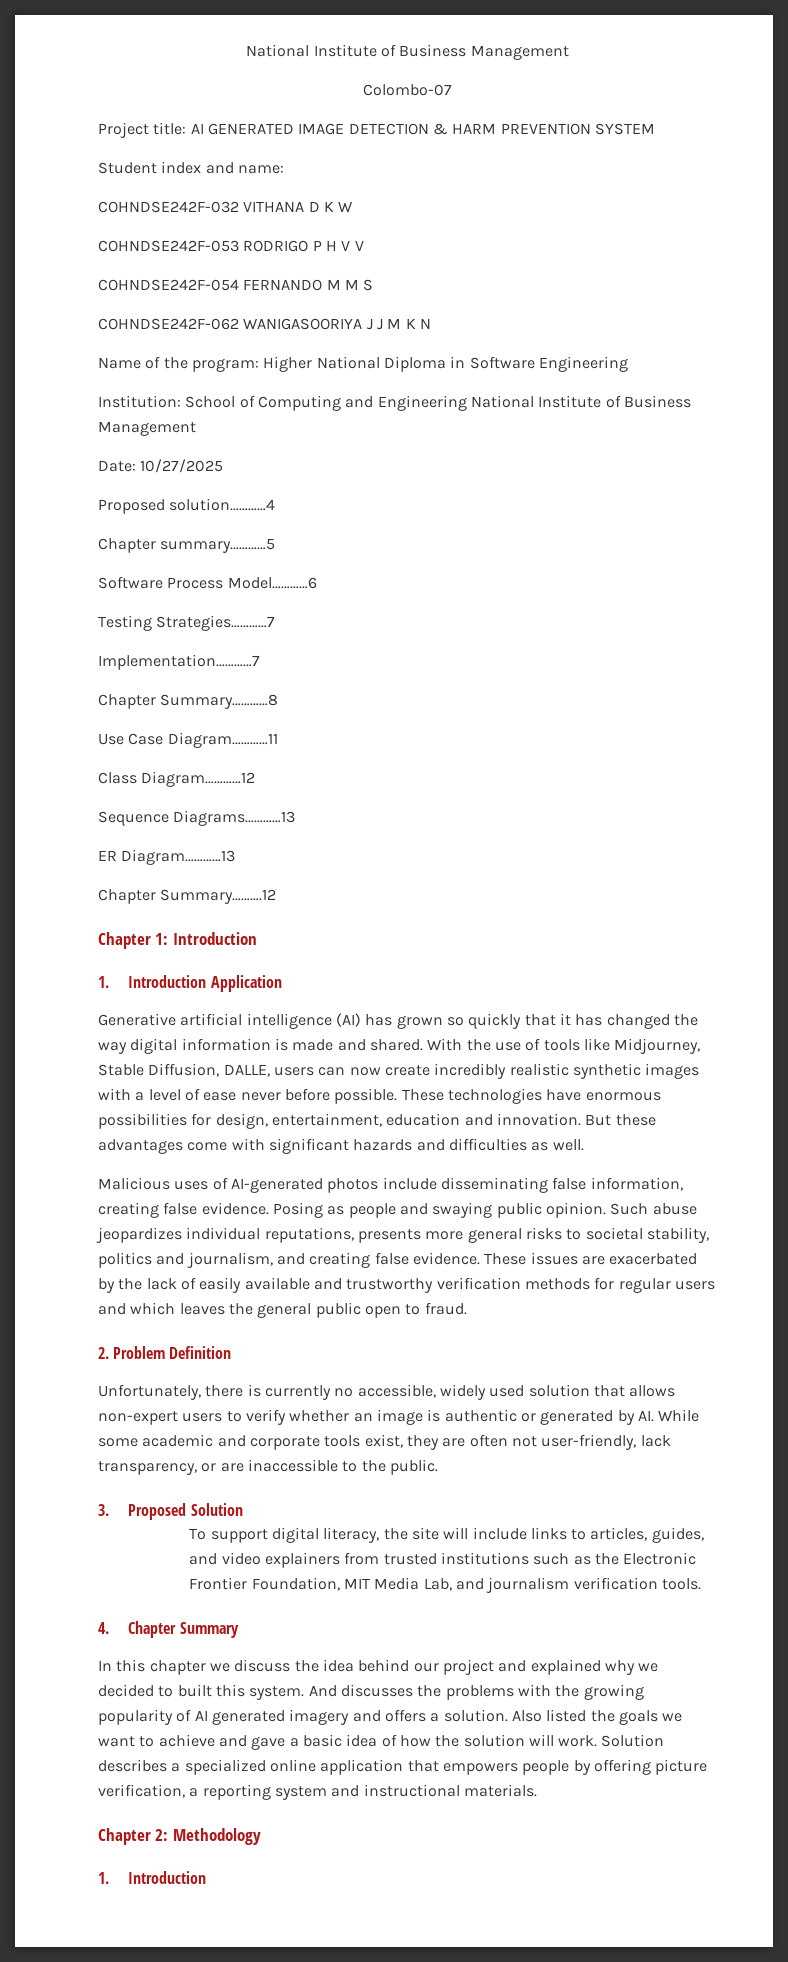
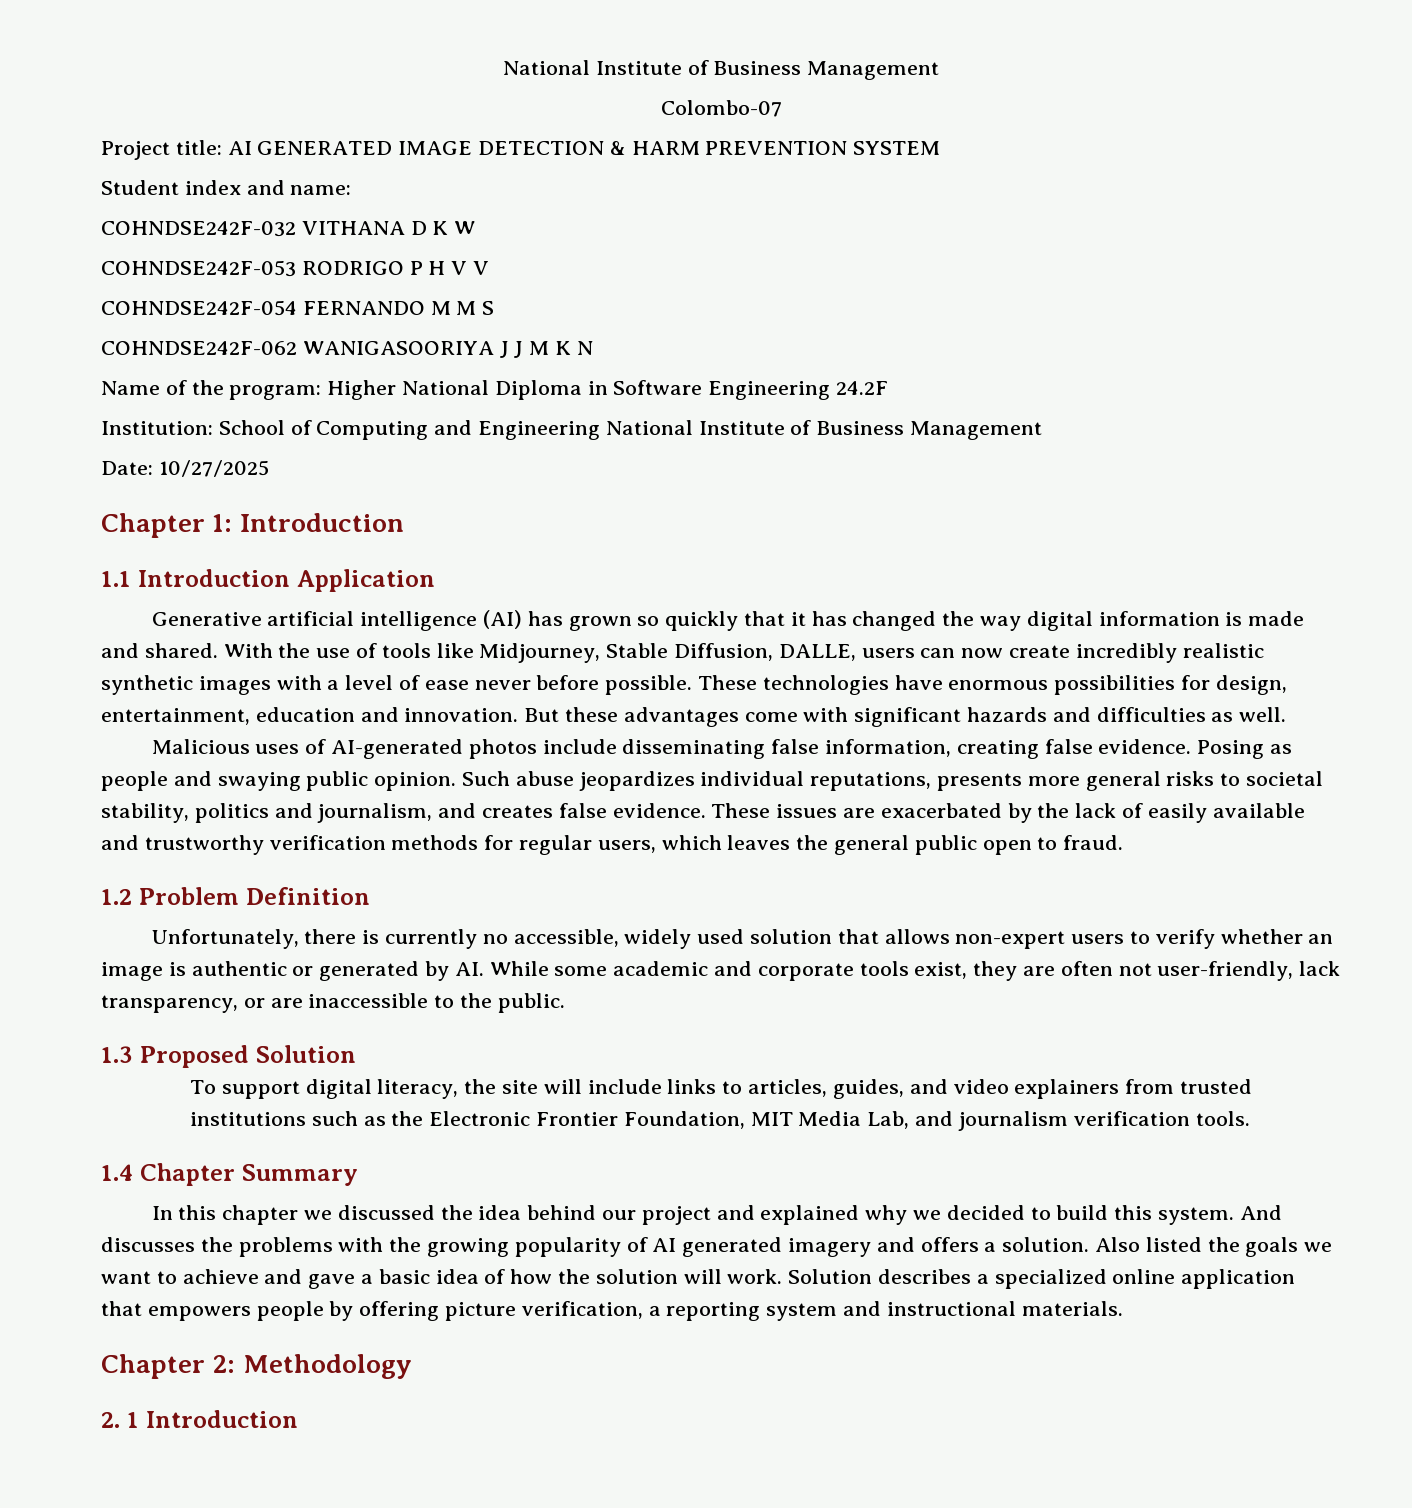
(628, 364) none -> [836,381,889,395] 24.2F
[98,498,276,514] [98,538,276,553] [98,576,317,589] [98,615,276,631] [98,654,260,670] [98,694,279,709] [98,732,278,748] [98,771,256,787] [98,810,296,826] [98,849,236,865] [98,889,277,904] // Proposed solution…………4 // Chapter summary…………5 // Software Process Model…………6 // Testing Strategies…………7 // Implementation…………7 // Chapter Summary…………8 // Use Case Diagram…………11 // Class Diagram…………12 // Sequence Diagrams…………13 // ER Diagram…………13 // Chapter Summary……….12 -> (269, 468) none
[98,976,109,988] 1. -> [101,571,131,587] 1.1
[309,1252,371,1268] creating -> [482,805,554,818] creates
[674,1281,715,1290] [98,1303,126,1315] users and -> [597,840,656,853] users,
[98,1347,109,1359] 2. -> [101,889,132,905] 1.2
[98,1504,109,1516] 3. -> [101,1046,133,1063] 1.3
[98,1622,109,1634] 4. -> [101,1164,133,1181] 1.4
[234,1659,291,1672] discuss -> [337,1205,435,1220] discussed
[177,1684,212,1697] built -> [1056,1205,1109,1220] build
[98,1872,109,1884] 1. -> [101,1412,139,1428] 2. 1

